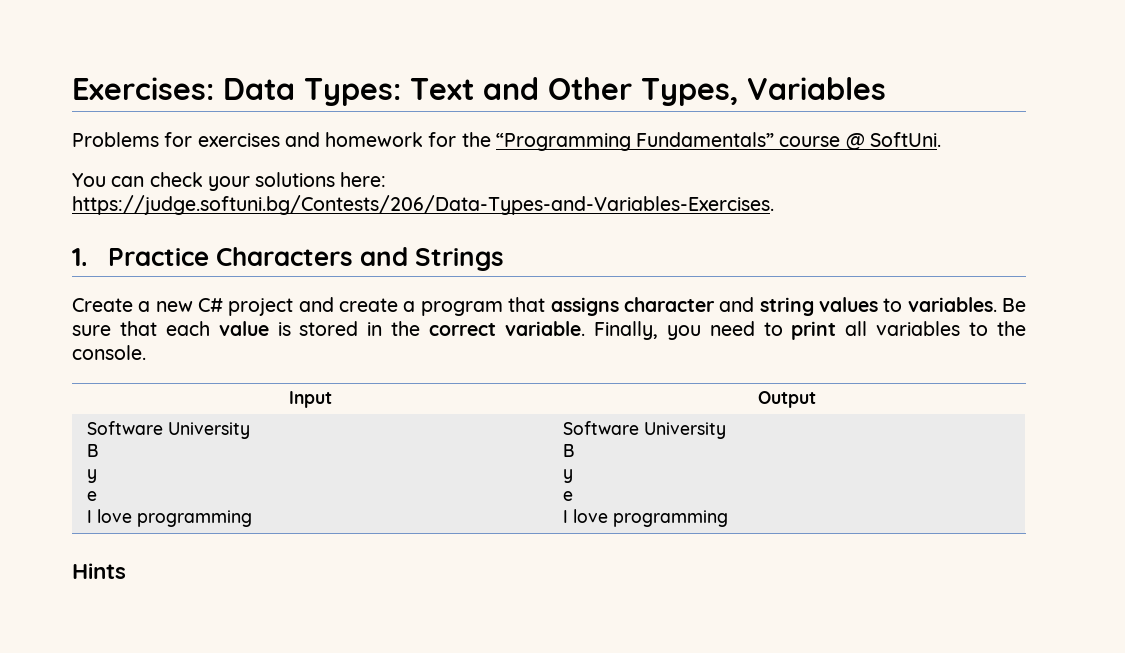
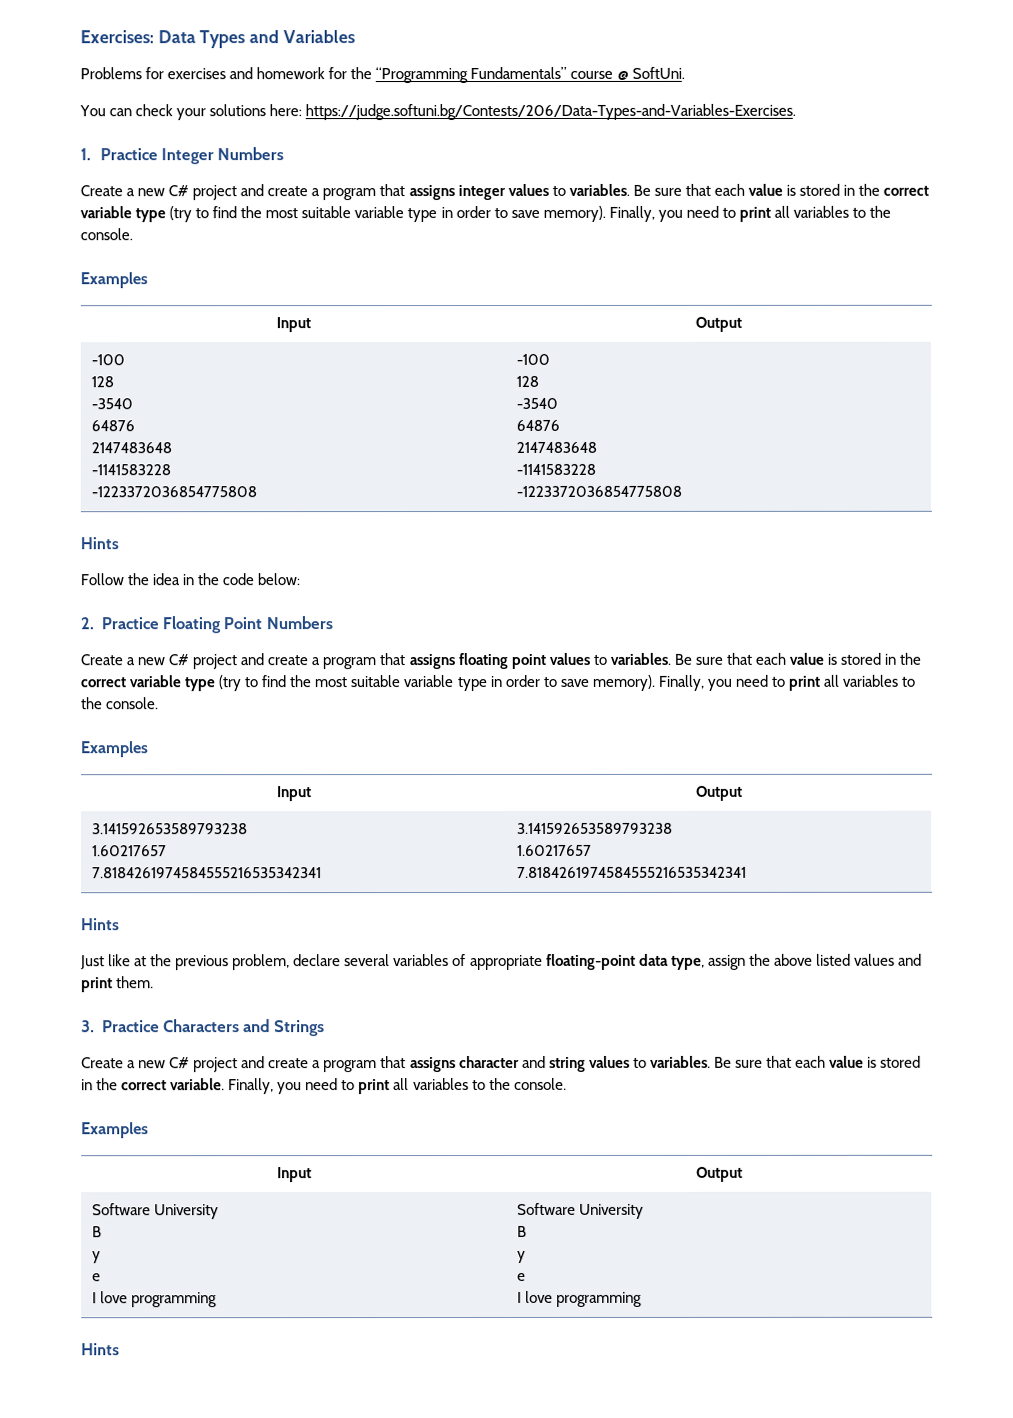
[304,77,738,106] Types: Text and Other Types, -> [199,30,280,49] Types and
(210, 257) none -> [160,147,285,165] [80,183,930,201] [80,205,892,223] [80,228,133,241] [80,272,148,289] [276,317,311,333] [695,316,742,332] [90,354,125,366] [90,376,114,388] [90,398,133,410] [90,420,135,432] [90,442,172,454] [90,464,171,476] [90,486,257,498] [515,353,550,365] [515,375,539,387] [515,397,558,409] [515,419,560,431] [515,441,597,453] [515,463,596,475] [515,485,682,497] [80,537,119,550] [80,573,301,586] [80,616,333,634] [80,652,922,670] [80,674,916,692] [80,697,160,710] [81,741,149,758] [277,786,312,802] [696,785,743,801] [91,823,248,835] [91,845,167,857] [91,867,322,879] [516,822,673,834] [516,844,592,856] [516,866,747,878] [81,918,120,931] [80,953,922,971] [81,976,155,993] [81,1020,160,1033] Integer Numbers // Create a new C# project and create a program that assigns integer values to variables. Be sure that each value is stored in the correct variable type (try to find the most suitable variable type in order to save memory). Finally, you need to print all variables to the console. // Examples // Input | Output // -100 // 128 // -3540 // 64876 // 2147483648 // -1141583228 // -1223372036854775808 | -100 // 128 // -3540 // 64876 // 2147483648 // -1141583228 // -1223372036854775808 // Hints // Follow the idea in the code below: // 2. Practice Floating Point Numbers // Create a new C# project and create a program that assigns floating point values to variables. Be sure that each value is stored in the correct variable type (try to find the most suitable variable type in order to save memory). Finally, you need to print all variables to the console. // Examples // Input | Output // 3.141592653589793238 // 1.60217657 // 7.8184261974584555216535342341 | 3.141592653589793238 // 1.60217657 // 7.8184261974584555216535342341 // Hints // Just like at the previous problem, declare several variables of appropriate floating-point data type, assign the above listed values and print them. // 3. Practice
(146, 352) none -> [81,1122,149,1139] // Examples

